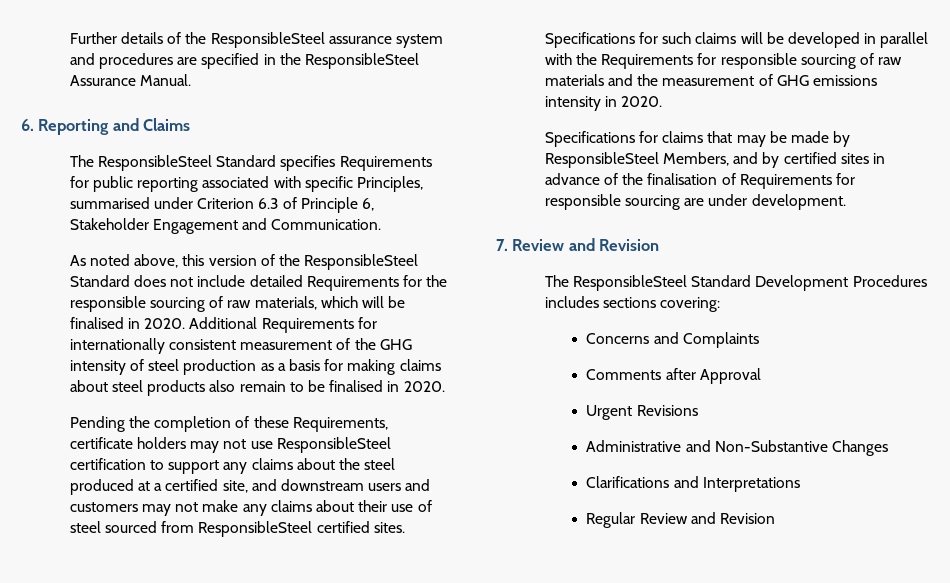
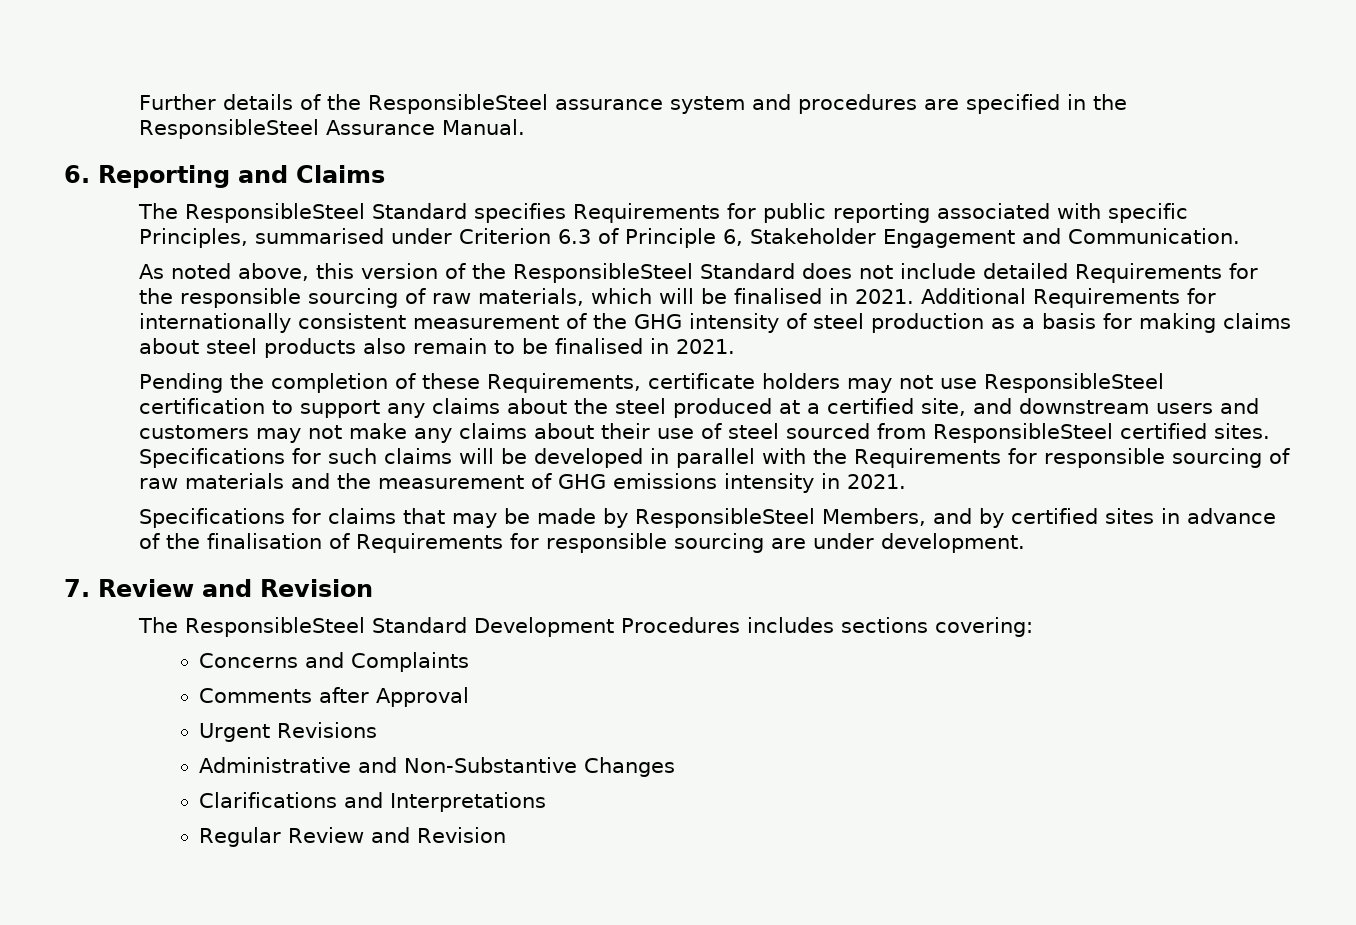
[144,318,186,329] 2020. -> [855,289,915,304] 2021.
[403,381,445,392] 2020. -> [676,339,736,354] 2021.
[621,96,663,107] 2020. -> [847,474,907,489] 2021.

